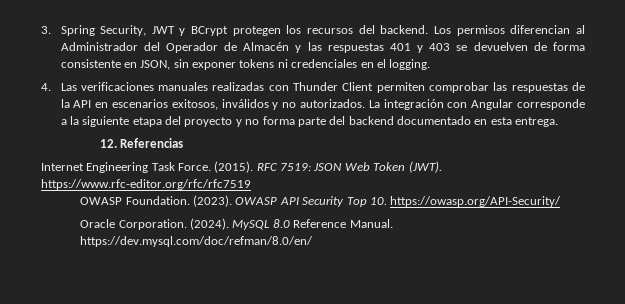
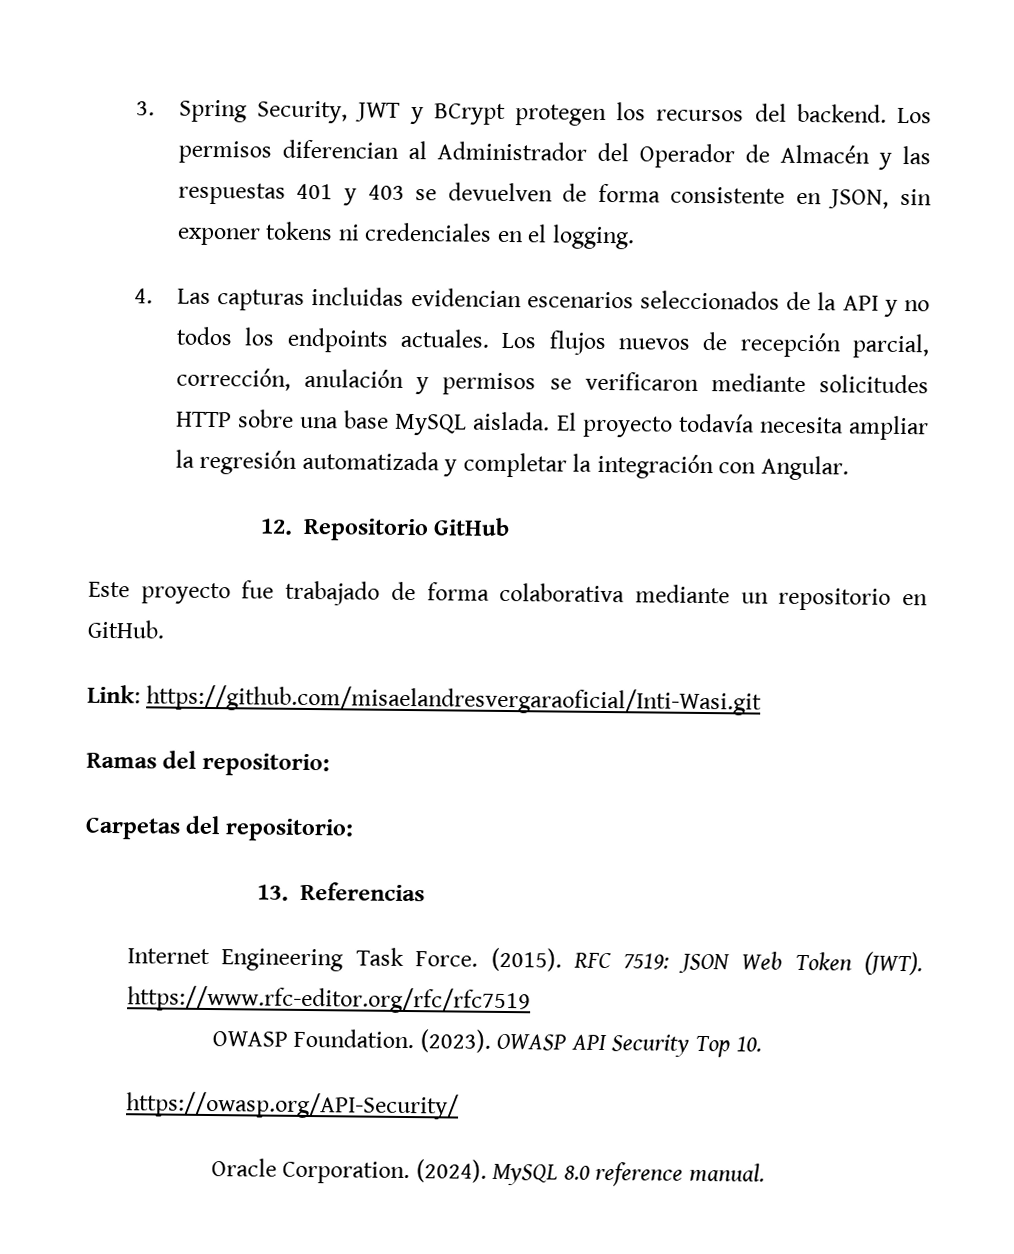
[80,82,585,93] [60,99,586,110] [60,116,559,127] [100,139,118,148] verificaciones manuales realizadas con Thunder Client permiten comprobar las respuestas de la API en escenarios exitosos, inválidos y no autorizados. La integración con Angular corresponde a la siguiente etapa del proyecto y no forma parte del backend documentado en esta entrega. // 12. -> [217,287,930,317] [175,326,929,359] [175,367,929,396] [175,409,929,441] [174,449,849,481] [259,517,511,542] [88,580,929,611] [87,619,165,639] [87,684,763,716] [86,750,330,777] [85,815,354,842] [256,884,289,901] capturas incluidas evidencian escenarios seleccionados de la API y no todos los endpoints actuales. Los flujos nuevos de recepción parcial, corrección, anulación y permisos se verificaron mediante solicitudes HTTP sobre una base MySQL aislada. El proyecto todavía necesita ampliar la regresión automatizada y completar la integración con Angular. // 12. Repositorio GitHub // Este proyecto fue trabajado de forma colaborativa mediante un repositorio en GitHub. // Link: https://github.com/misaelandresvergaraoficial/Inti-Wasi.git // Ramas del repositorio: // Carpetas del repositorio: // 13.
(387, 201) none -> (763, 1044) //
[293,219,393,228] [80,236,314,247] Reference Manual. https://dev.mysql.com/doc/refman/8.0/en/ -> [595,1161,765,1187] reference manual.

